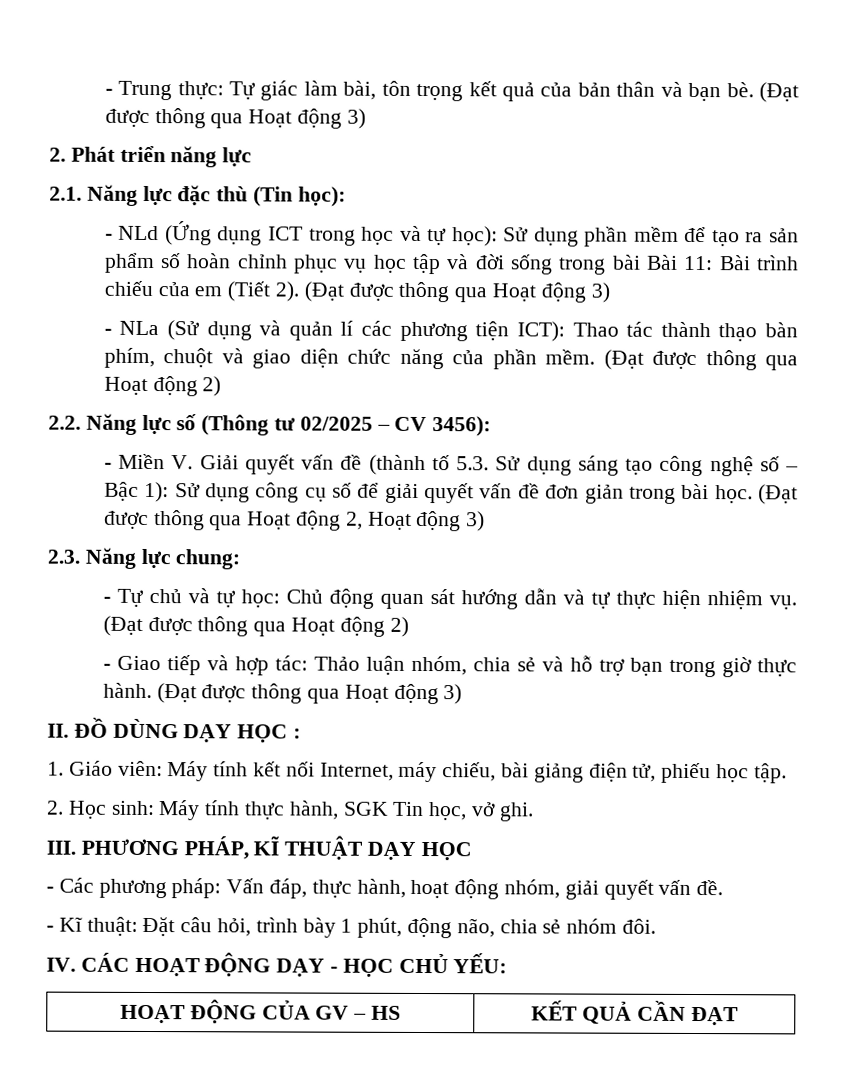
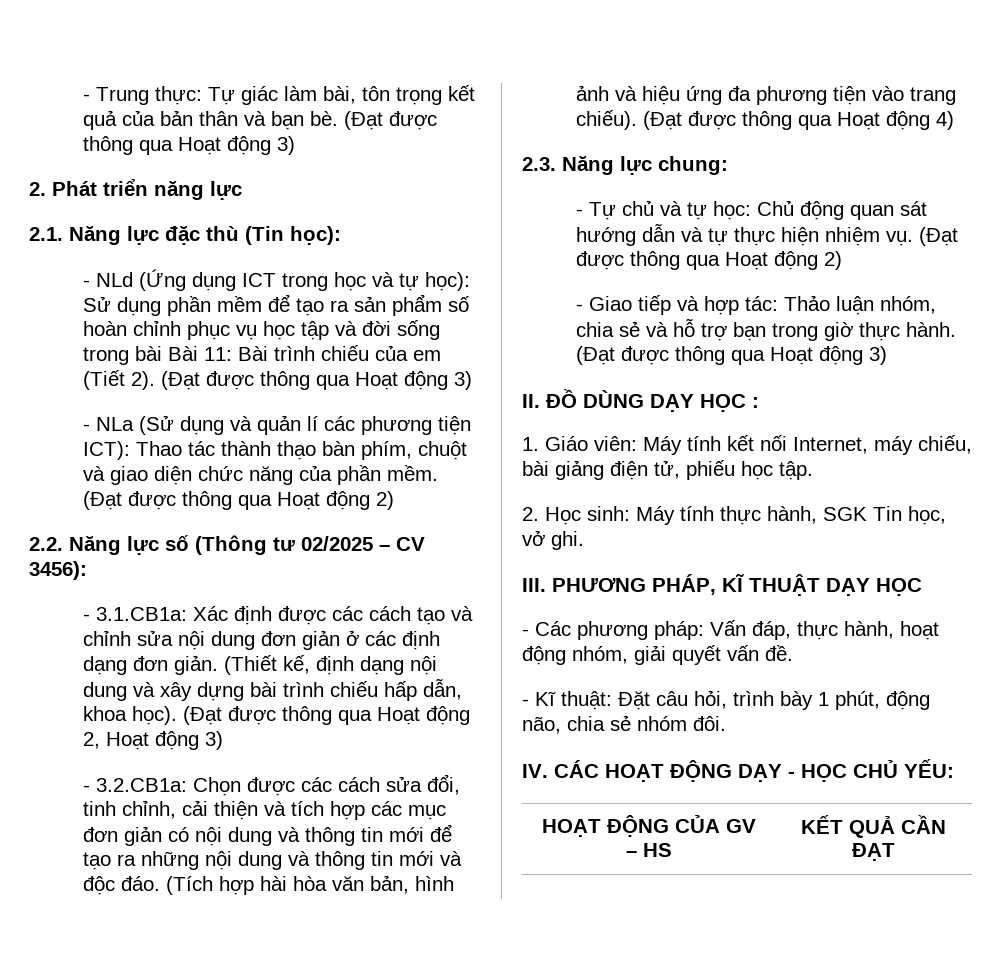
[118,453,799,477] [103,481,753,504] Miền V. Giải quyết vấn đề (thành tố 5.3. Sử dụng sáng tạo công nghệ số – Bậc 1): Sử dụng công cụ số để giải quyết vấn đề đơn giản trong bài học. -> [96,606,474,625] [83,630,441,650] [83,655,438,675] [83,679,463,701] [83,706,178,725] 3.1.CB1a: Xác định được các cách tạo và chỉnh sửa nội dung đơn giản ở các định dạng đơn giản. (Thiết kế, định dạng nội dung và xây dựng bài trình chiếu hấp dẫn, khoa học).
(486, 521) none -> [83,774,461,796] [83,800,447,820] [83,824,453,846] [83,851,463,870] [83,875,455,895] [576,85,957,105] [576,110,955,130] // - 3.2.CB1a: Chọn được các cách sửa đổi, tinh chỉnh, cải thiện và tích hợp các mục đơn giản có nội dung và thông tin mới để tạo ra những nội dung và thông tin mới và độc đáo. (Tích hợp hài hòa văn bản, hình ảnh và hiệu ứng đa phương tiện vào trang chiếu). (Đạt được thông qua Hoạt động 4)

